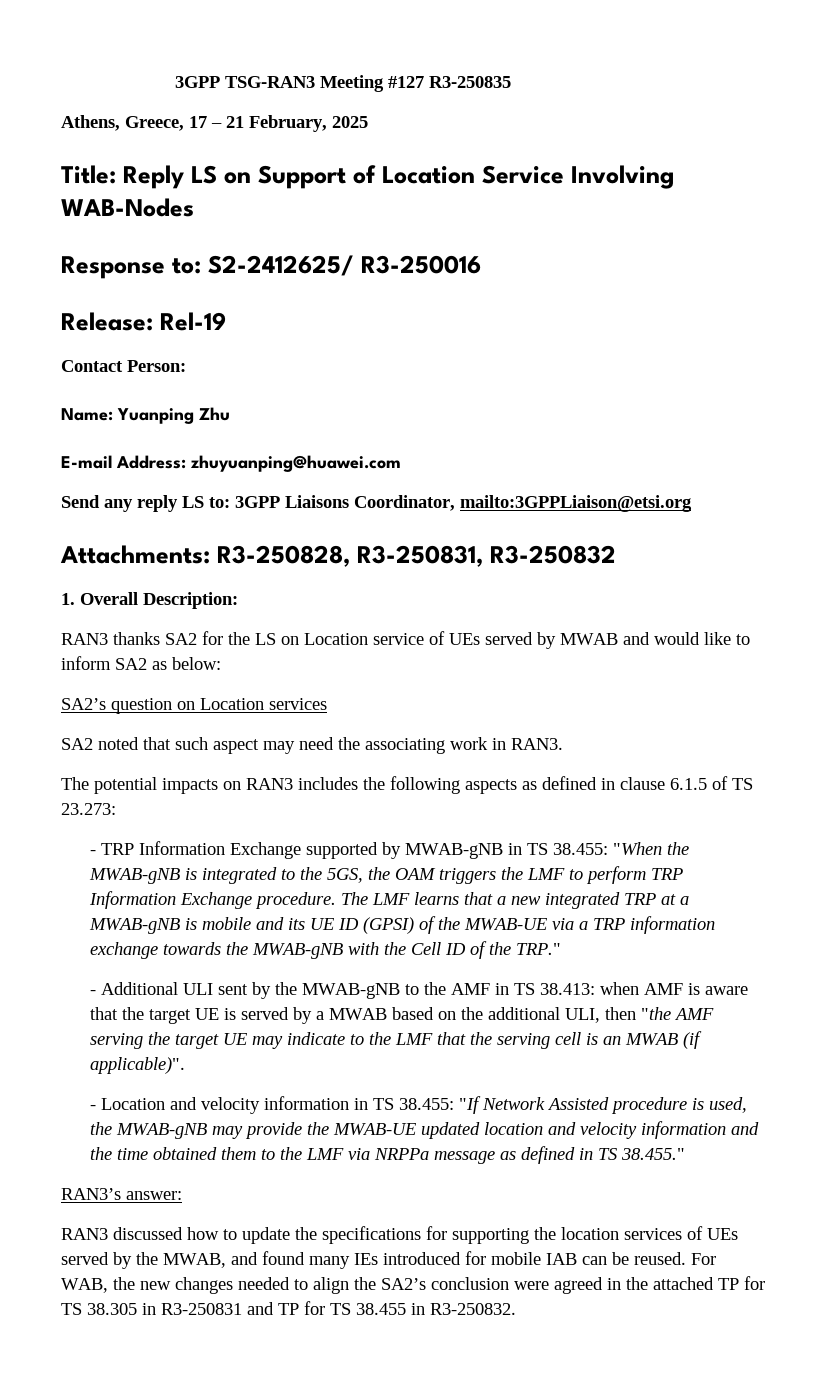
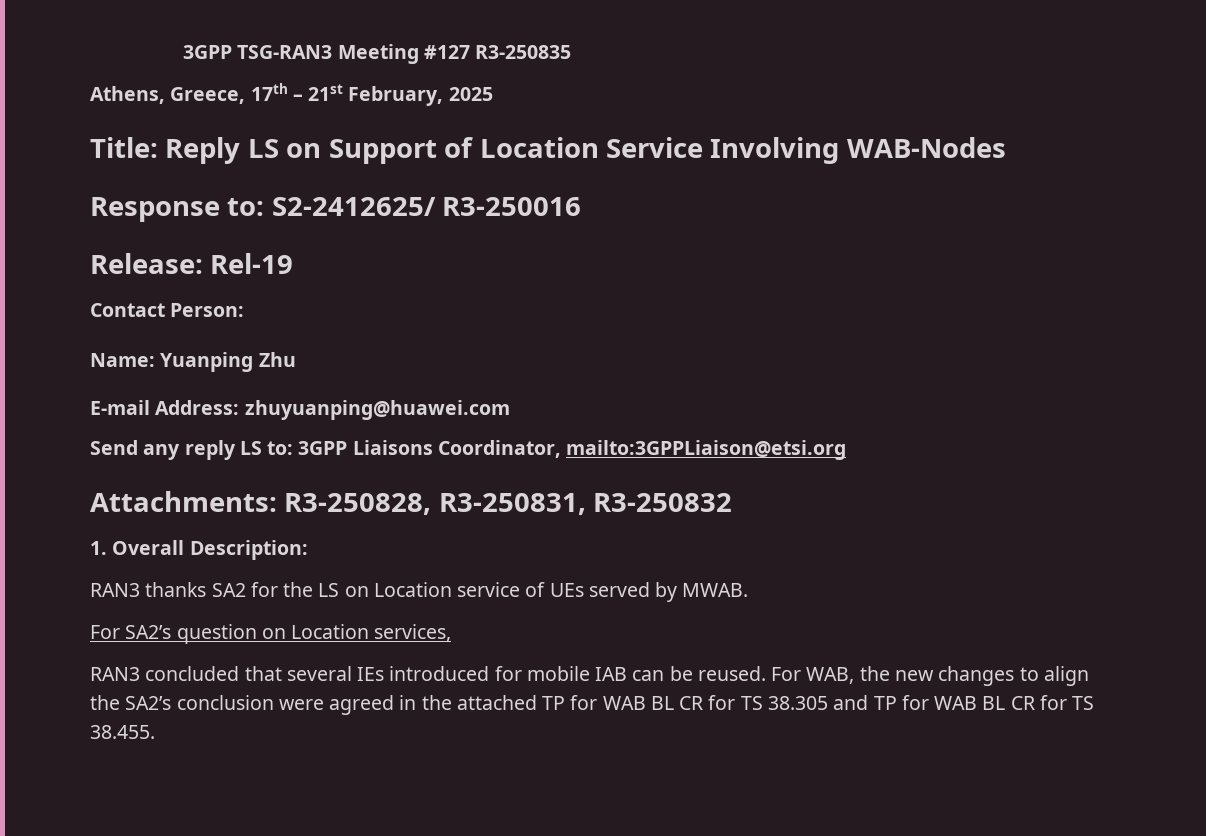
[189,116,244,128] 17 – 21 -> [250,83,344,101] 17th – 21st
[560,632,750,645] [61,656,221,670] [61,698,327,714] [61,737,563,754] [61,776,753,794] [61,803,116,815] [89,841,689,859] [88,866,683,884] [88,891,689,909] [88,916,715,934] [89,941,561,959] [89,982,748,999] [89,1007,714,1024] [89,1031,702,1049] [89,1057,185,1074] [89,1096,747,1114] [89,1121,759,1139] [89,1146,685,1164] [61,1188,182,1200] [61,1226,738,1244] [61,1251,350,1269] MWAB and would like to inform SA2 as below: // SA2’s question on Location services // SA2 noted that such aspect may need the associating work in RAN3. // The potential impacts on RAN3 includes the following aspects as defined in clause 6.1.5 of TS 23.273: // - TRP Information Exchange supported by MWAB-gNB in TS 38.455: "When the MWAB-gNB is integrated to the 5GS, the OAM triggers the LMF to perform TRP Information Exchange procedure. The LMF learns that a new integrated TRP at a MWAB-gNB is mobile and its UE ID (GPSI) of the MWAB-UE via a TRP information exchange towards the MWAB-gNB with the Cell ID of the TRP." // - Additional ULI sent by the MWAB-gNB to the AMF in TS 38.413: when AMF is aware that the target UE is served by a MWAB based on the additional ULI, then "the AMF serving the target UE may indicate to the LMF that the serving cell is an MWAB (if applicable)". // - Location and velocity information in TS 38.455: "If Network Assisted procedure is used, the MWAB-gNB may provide the MWAB-UE updated location and velocity information and the time obtained them to the LMF via NRPPa message as defined in TS 38.455." // RAN3’s answer: // RAN3 discussed how to update the specifications for supporting the location services of UEs served by the MWAB, and found many -> [682,583,749,597] [90,624,452,644] [90,666,352,681] MWAB. // For SA2’s question on Location services, // RAN3 concluded that several
[238,1277,290,1290] needed -> (1015, 676) none
[61,1301,516,1315] TS 38.305 in R3-250831 and TP for TS 38.455 in R3-250832. -> [602,695,1095,710] [90,725,155,739] WAB BL CR for TS 38.305 and TP for WAB BL CR for TS 38.455.

